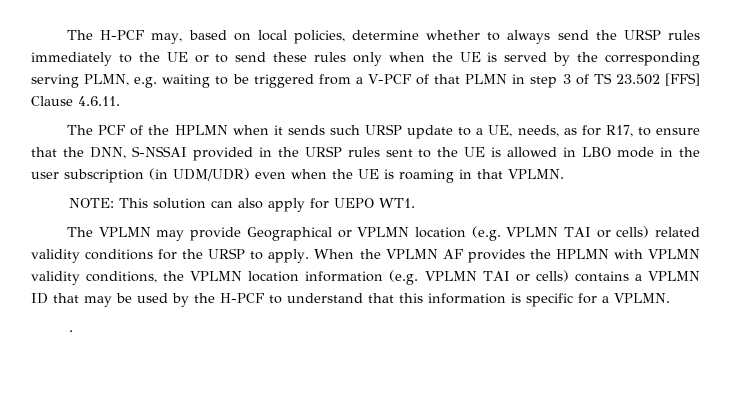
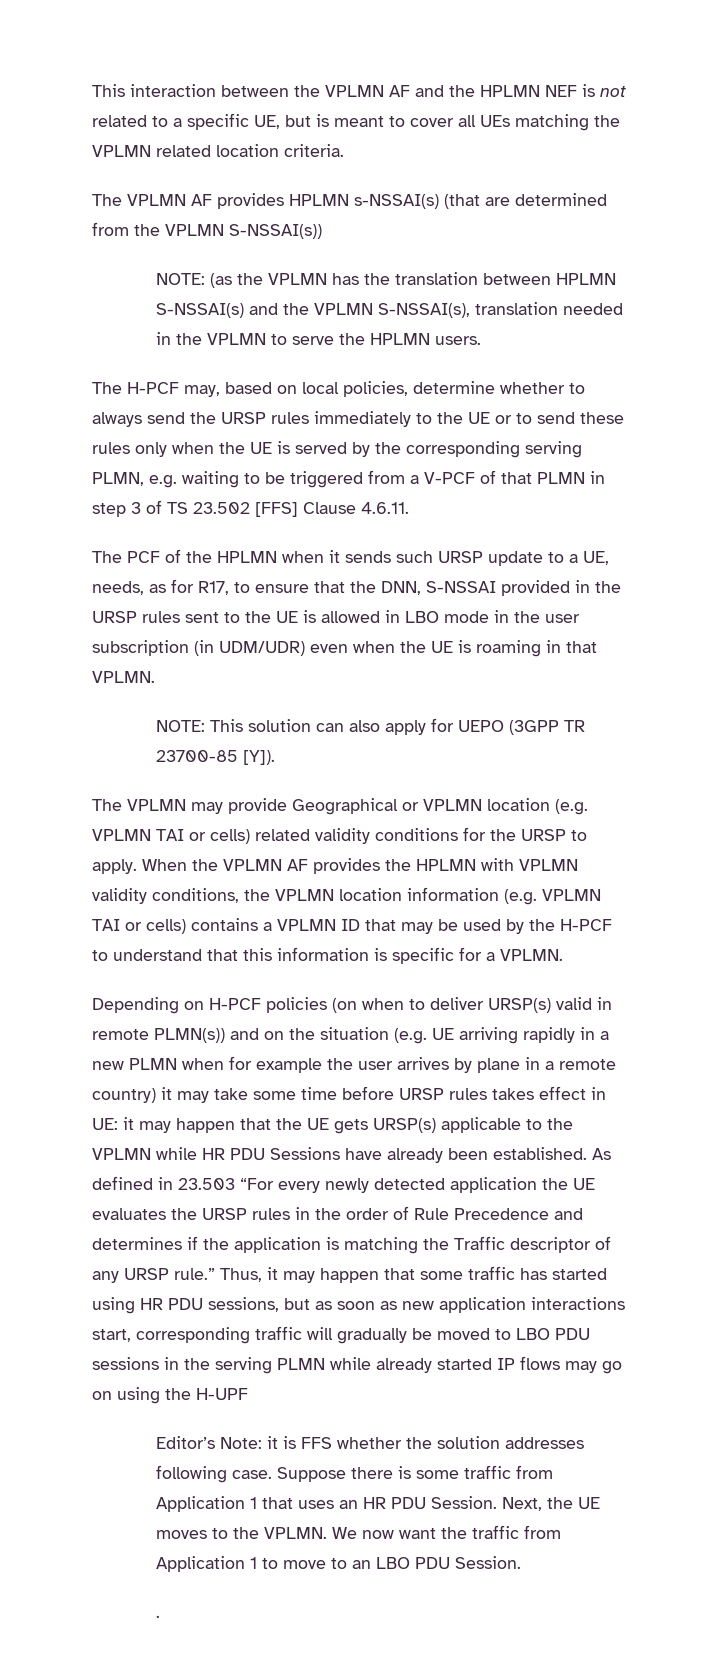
(67, 35) none -> [92,84,626,97] [92,113,620,131] [92,144,344,157] [92,193,607,209] [92,222,322,239] [155,272,616,288] [155,302,623,318] [155,332,481,345] This interaction between the VPLMN AF and the HPLMN NEF is not related to a specific UE, but is meant to cover all UEs matching the VPLMN related location criteria. // The VPLMN AF provides HPLMN s-NSSAI(s) (that are determined from the VPLMN S-NSSAI(s)) // NOTE: (as the VPLMN has the translation between HPLMN S-NSSAI(s) and the VPLMN S-NSSAI(s), translation needed in the VPLMN to serve the HPLMN users. //
[379,198,416,208] WT1. -> [508,720,585,735] [155,750,275,765] (3GPP TR 23700-85 [Y]).
(670, 298) none -> [92,997,612,1014] [92,1027,609,1044] [92,1056,616,1073] [92,1086,606,1103] [92,1117,573,1134] [92,1147,611,1163] [92,1176,595,1193] [92,1206,583,1220] [92,1236,611,1254] [92,1266,607,1283] [92,1297,625,1314] [92,1326,590,1344] [92,1356,622,1374] [92,1387,248,1404] [155,1436,584,1449] [155,1465,553,1483] [155,1496,600,1512] [155,1525,561,1539] [155,1556,521,1572] // Depending on H-PCF policies (on when to deliver URSP(s) valid in remote PLMN(s)) and on the situation (e.g. UE arriving rapidly in a new PLMN when for example the user arrives by plane in a remote country) it may take some time before URSP rules takes effect in UE: it may happen that the UE gets URSP(s) applicable to the VPLMN while HR PDU Sessions have already been established. As defined in 23.503 “For every newly detected application the UE evaluates the URSP rules in the order of Rule Precedence and determines if the application is matching the Traffic descriptor of any URSP rule.” Thus, it may happen that some traffic has started using HR PDU sessions, but as soon as new application interactions start, corresponding traffic will gradually be moved to LBO PDU sessions in the serving PLMN while already started IP flows may go on using the H-UPF // Editor’s Note: it is FFS whether the solution addresses following case. Suppose there is some traffic from Application 1 that uses an HR PDU Session. Next, the UE moves to the VPLMN. We now want the traffic from Application 1 to move to an LBO PDU Session.

